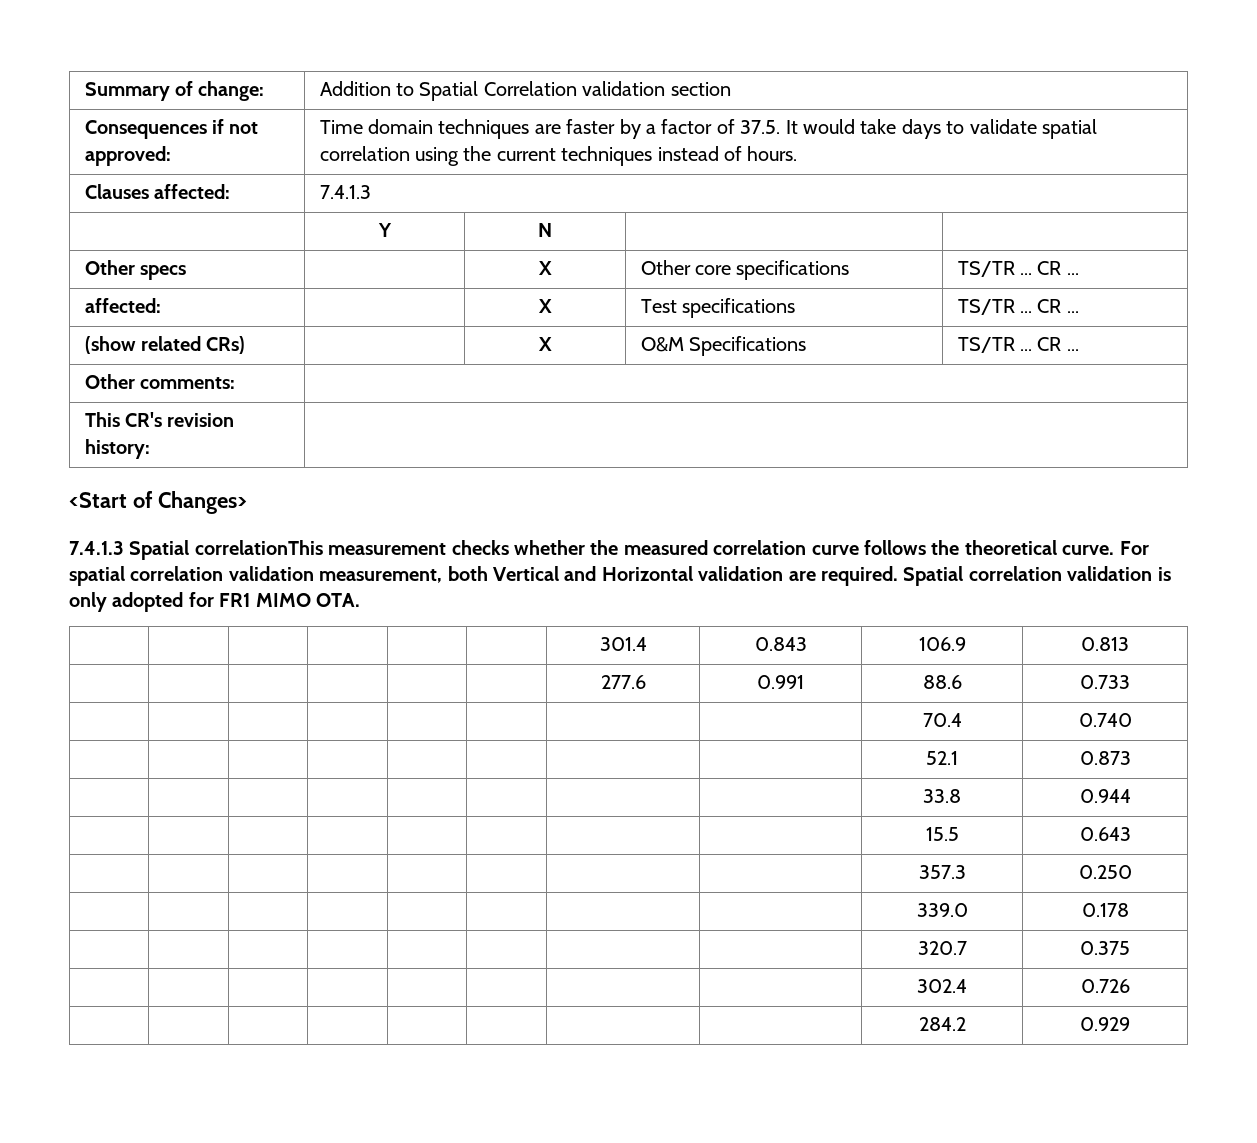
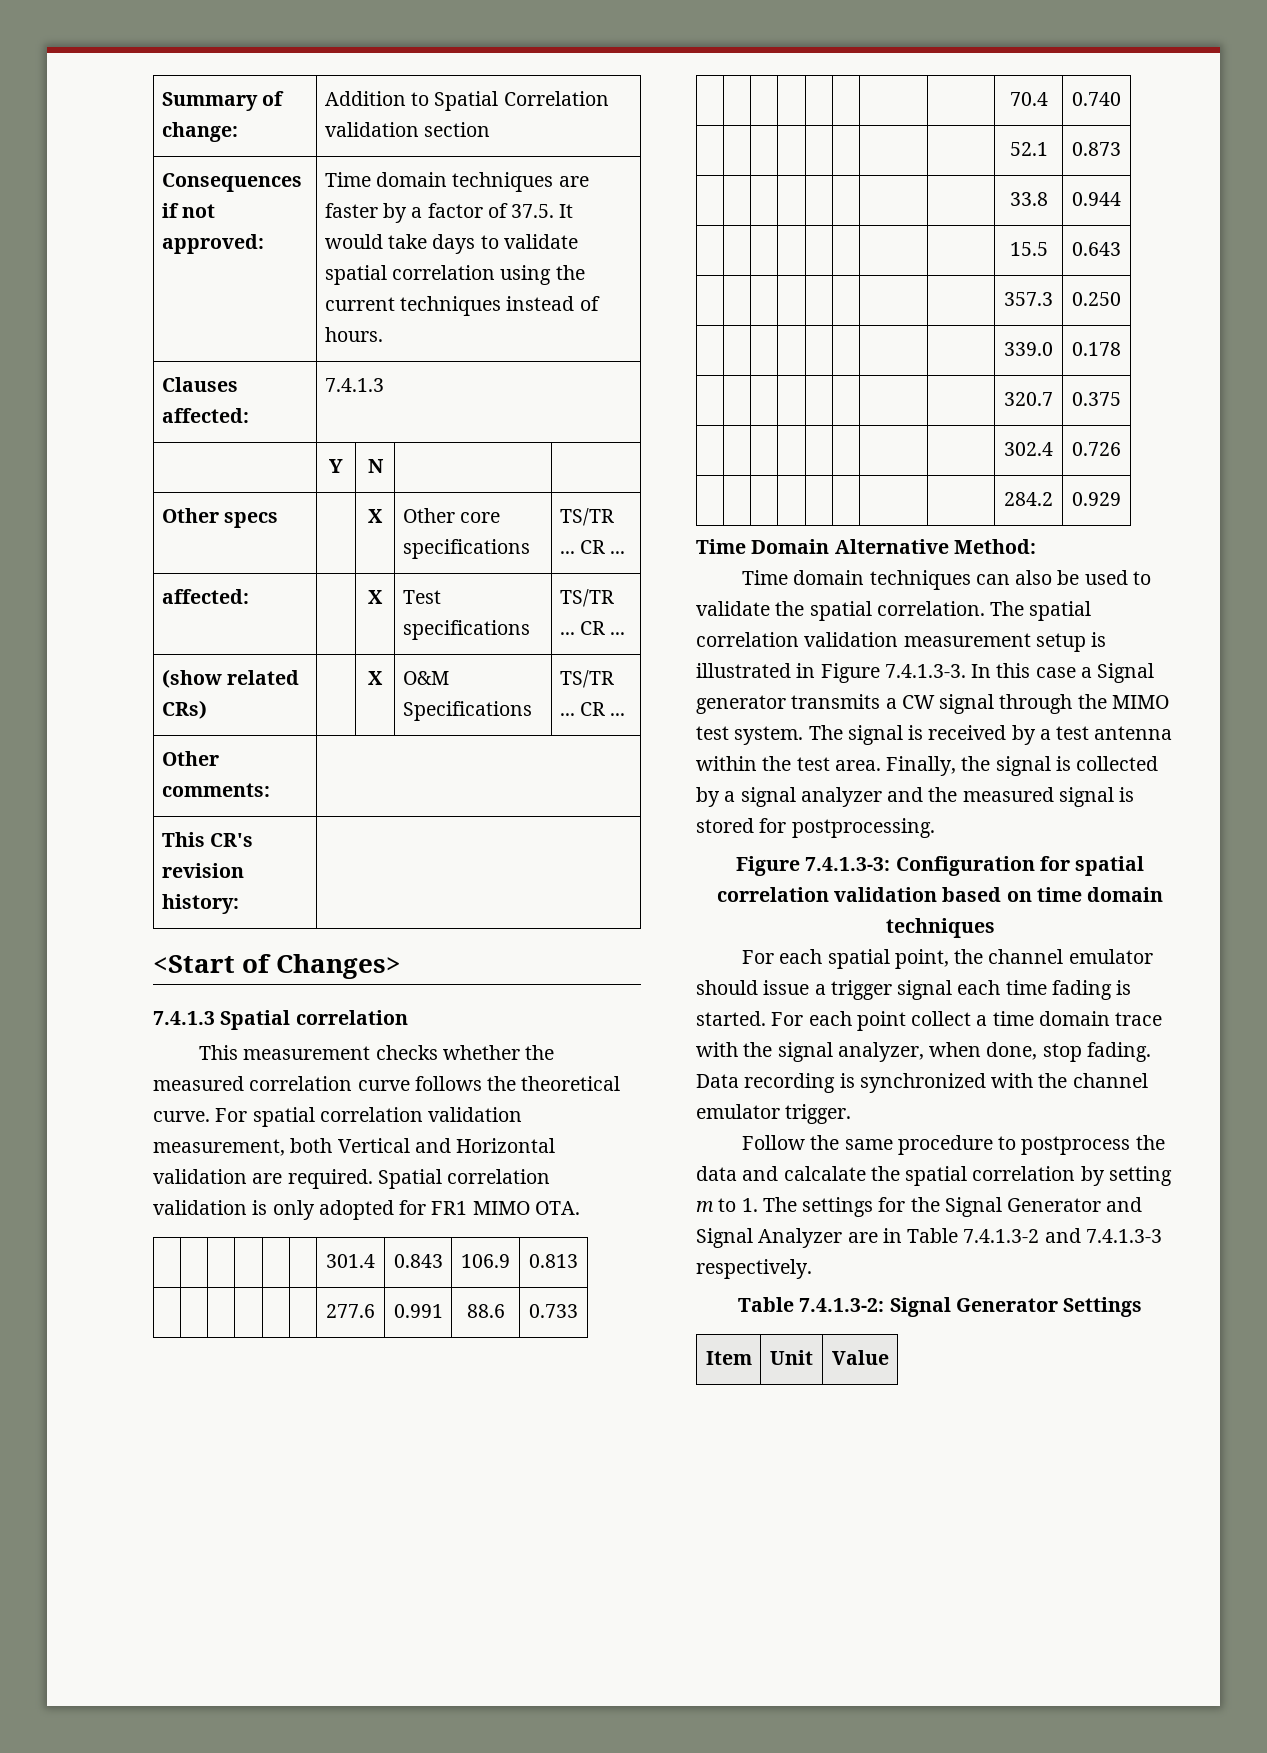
[194,540,323,555] correlationThis -> [295,1010,408,1025] [199,1045,239,1060] correlation // This
(1130, 1024) none -> [696,539,1036,554] [742,570,1151,590] [696,601,1092,621] [696,632,1107,652] [696,663,1155,683] [696,694,1169,714] [696,725,1173,745] [696,756,1159,776] [696,787,1135,807] [696,818,935,838] [735,856,1145,876] [716,887,1164,902] [885,918,995,938] [742,949,1153,969] [696,980,1132,1000] [696,1011,1163,1031] [696,1042,1151,1062] [696,1073,1148,1093] [696,1104,852,1124] [742,1135,1165,1155] [696,1166,1172,1186] [696,1197,1143,1217] [696,1228,1162,1248] [696,1259,812,1279] [737,1297,1143,1317] [705,1351,752,1365] [770,1350,813,1365] [831,1350,889,1365] // Time Domain Alternative Method: // Time domain techniques can also be used to validate the spatial correlation. The spatial correlation validation measurement setup is illustrated in Figure 7.4.1.3-3. In this case a Signal generator transmits a CW signal through the MIMO test system. The signal is received by a test antenna within the test area. Finally, the signal is collected by a signal analyzer and the measured signal is stored for postprocessing. // Figure 7.4.1.3-3: Configuration for spatial correlation validation based on time domain techniques // For each spatial point, the channel emulator should issue a trigger signal each time fading is started. For each point collect a time domain trace with the signal analyzer, when done, stop fading. Data recording is synchronized with the channel emulator trigger. // Follow the same procedure to postprocess the data and calcalate the spatial correlation by setting m to 1. The settings for the Signal Generator and Signal Analyzer are in Table 7.4.1.3-2 and 7.4.1.3-3 respectively. // Table 7.4.1.3-2: Signal Generator Settings // Item | Unit | Value

